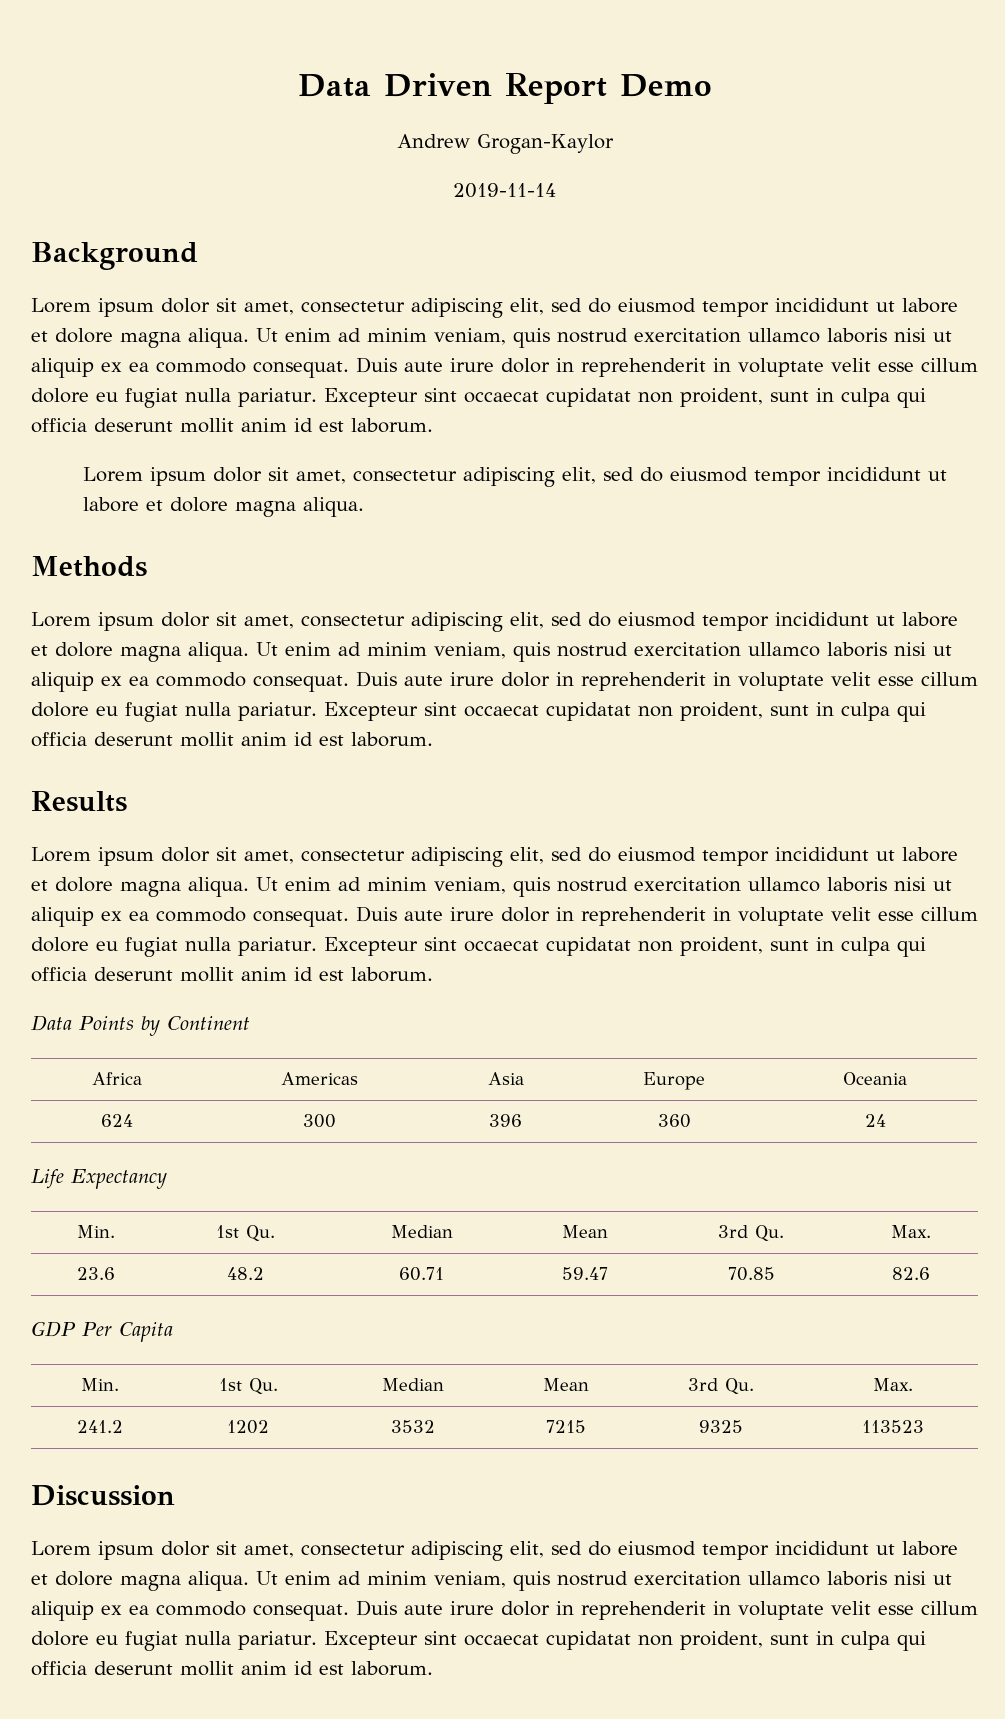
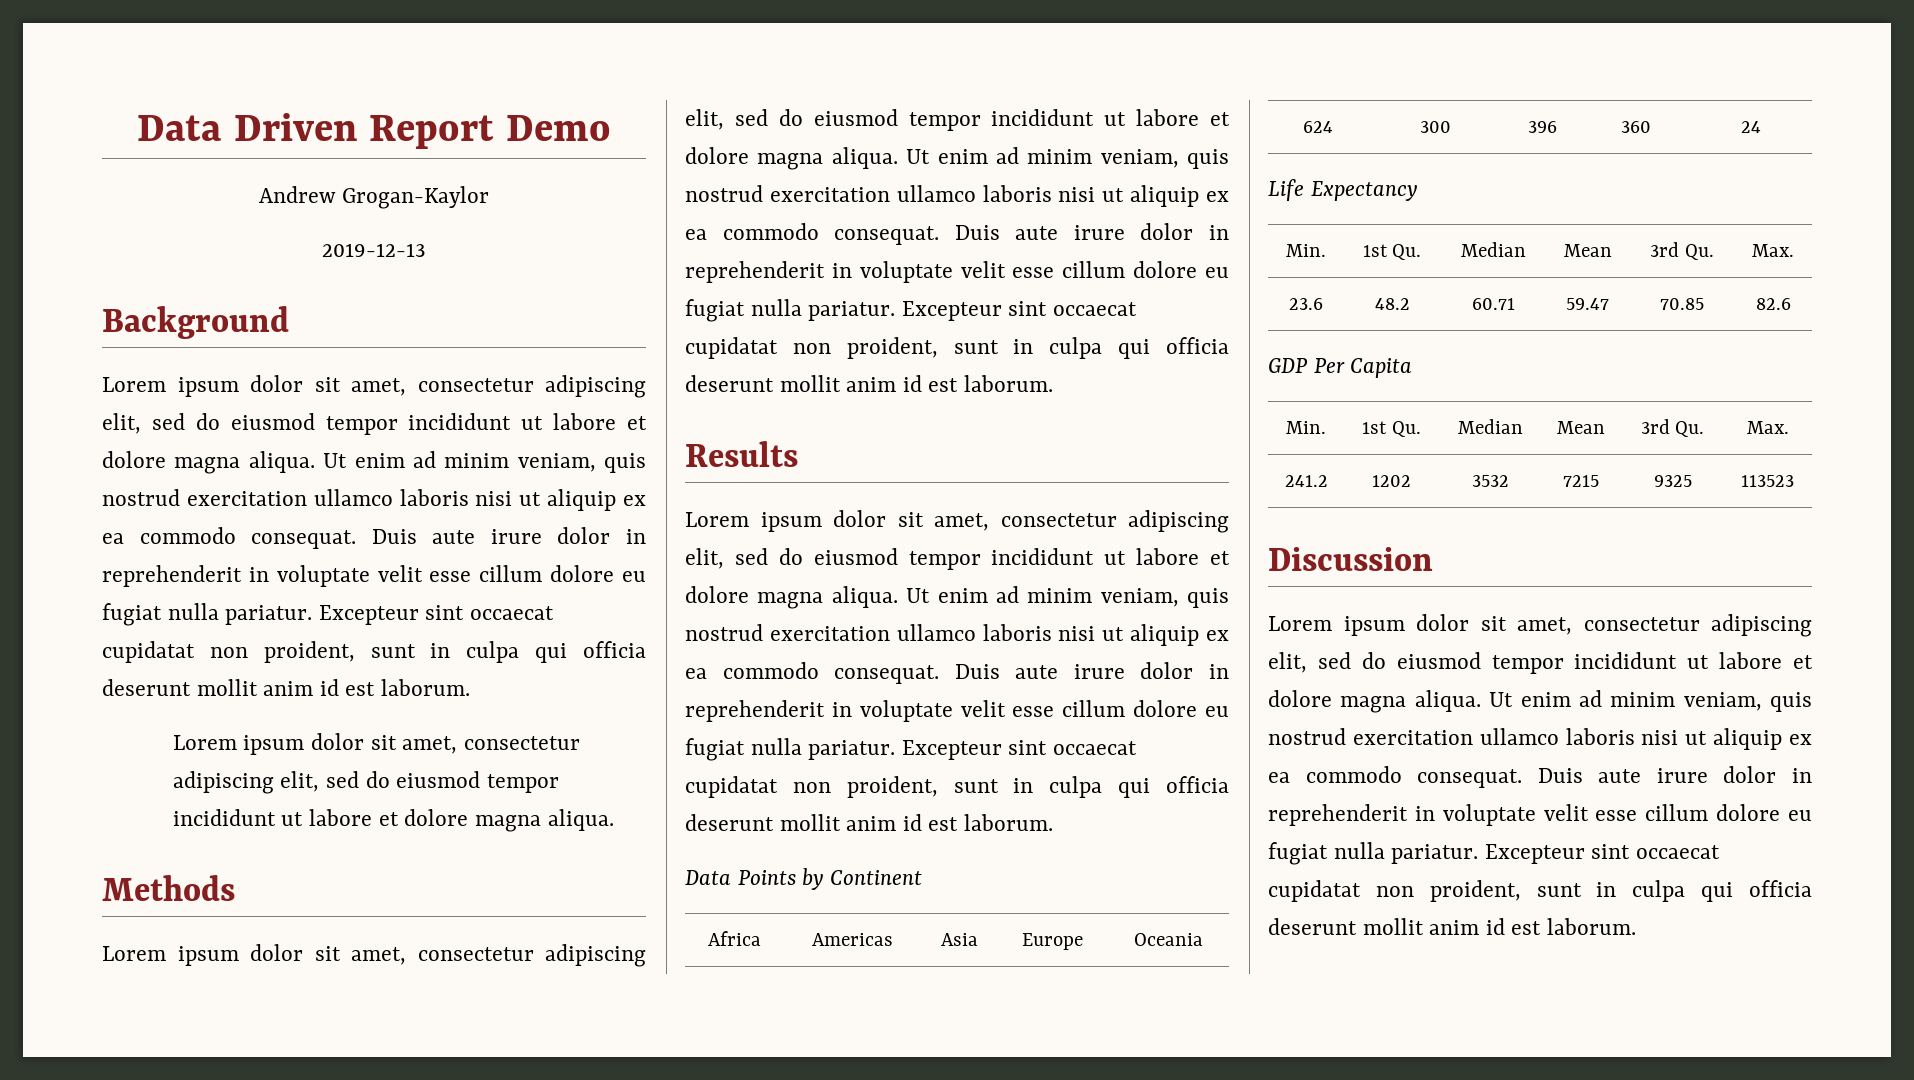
[453,183,556,198] 2019-11-14 -> [322,243,426,257] 2019-12-13

